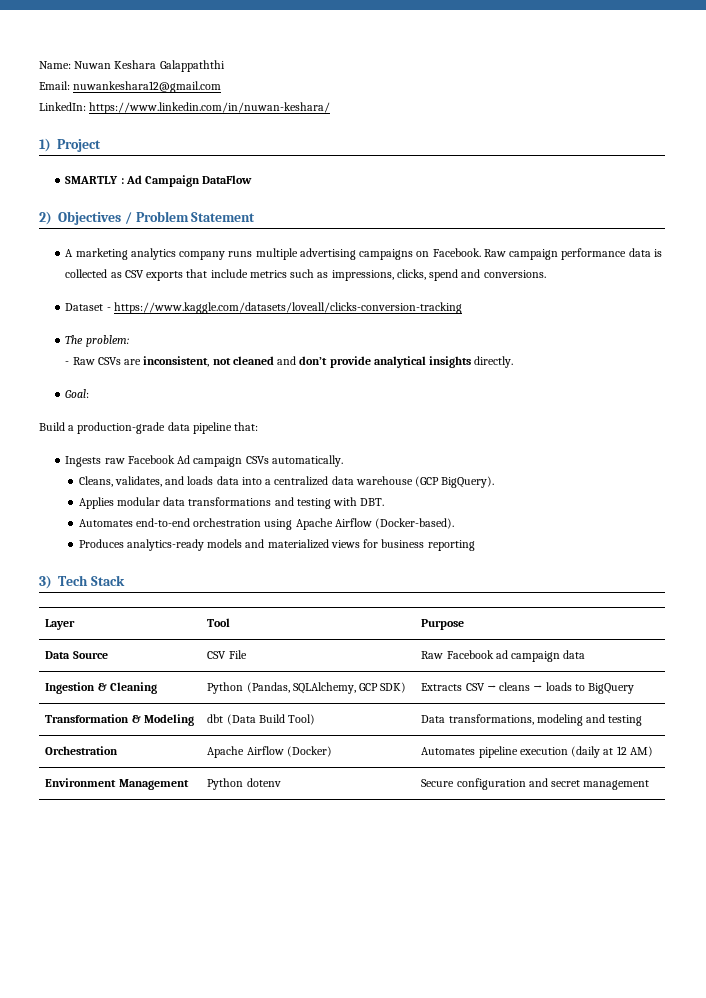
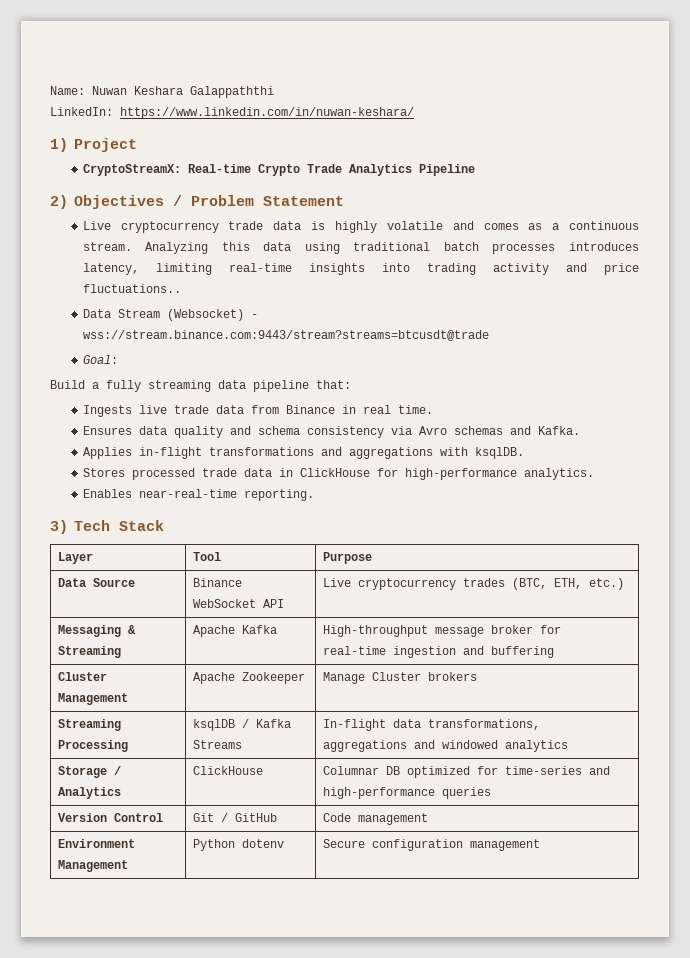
[39,81,222,93] // Email: nuwankeshara12@gmail.com -> (274, 92) none
[65,175,253,187] SMARTLY : Ad Campaign DataFlow -> [82,164,475,176] CryptoStreamX: Real-time Crypto Trade Analytics Pipeline
[65,248,662,260] [65,269,546,281] [65,302,462,314] [65,335,129,347] [65,356,514,368] A marketing analytics company runs multiple advertising campaigns on Facebook. Raw campaign performance data is collected as CSV exports that include metrics such as impressions, clicks, spend and conversions. // Dataset - https://www.kaggle.com/datasets/loveall/clicks-conversion-tracking // The problem: // - Raw CSVs are inconsistent, not cleaned and don’t provide analytical insights directly. -> [82,221,640,233] [82,242,640,254] [82,263,640,275] [82,284,181,293] [82,309,258,321] [82,330,489,341] Live cryptocurrency trade data is highly volatile and comes as a continuous stream. Analyzing this data using traditional batch processes introduces latency, limiting real-time insights into trading activity and price fluctuations.. // Data Stream (Websocket) - wss://stream.binance.com:9443/stream?streams=btcusdt@trade
[77,422,166,434] production-grade -> [106,380,211,392] fully streaming
[104,455,343,467] [78,476,495,488] [78,497,385,509] [78,518,455,530] [78,539,475,551] raw Facebook Ad campaign CSVs automatically. // Cleans, validates, and loads data into a centralized data warehouse (GCP BigQuery). // Applies modular data transformations and testing with DBT. // Automates end-to-end orchestration using Apache Airflow (Docker-based). // Produces analytics-ready models and materialized views for business reporting -> [138,405,433,414] [82,426,580,438] [82,447,524,459] [82,468,594,480] [82,489,314,501] live trade data from Binance in real time. // Ensures data quality and schema consistency via Avro schemas and Kafka. // Applies in-flight transformations and aggregations with ksqlDB. // Stores processed trade data in ClickHouse for high-performance analytics. // Enables near-real-time reporting.
[207,650,247,659] [421,650,586,662] [45,682,157,694] [207,682,407,694] [421,682,635,694] [45,714,194,726] [207,714,316,725] [421,714,643,726] [45,746,119,755] [207,746,332,758] [421,746,653,758] CSV File | Raw Facebook ad campaign data // Ingestion & Cleaning | Python (Pandas, SQLAlchemy, GCP SDK) | Extracts CSV → cleans → loads to BigQuery // Transformation & Modeling | dbt (Data Build Tool) | Data transformations, modeling and testing // Orchestration | Apache Airflow (Docker) | Automates pipeline execution (daily at 12 AM) -> [193,578,243,587] [193,599,285,608] [323,578,625,590] [58,625,137,637] [58,646,122,658] [193,625,278,637] [323,625,562,637] [323,646,555,658] [58,672,108,681] [58,693,129,705] [193,672,306,684] [323,672,478,684] [58,719,122,731] [58,740,129,752] [193,719,292,731] [193,740,243,749] [323,719,541,731] [323,740,569,752] [58,766,122,778] [58,787,122,799] [193,766,264,775] [323,766,611,778] [323,787,492,799] [58,813,164,822] [193,813,278,822] [323,813,429,825] Binance WebSocket API | Live cryptocurrency trades (BTC, ETH, etc.) // Messaging & Streaming | Apache Kafka | High-throughput message broker for real-time ingestion and buffering // Cluster Management | Apache Zookeeper | Manage Cluster brokers // Streaming Processing | ksqlDB / Kafka Streams | In-flight data transformations, aggregations and windowed analytics // Storage / Analytics | ClickHouse | Columnar DB optimized for time-series and high-performance queries // Version Control | Git / GitHub | Code management
[528,778,581,787] and secret -> (464, 845) none

